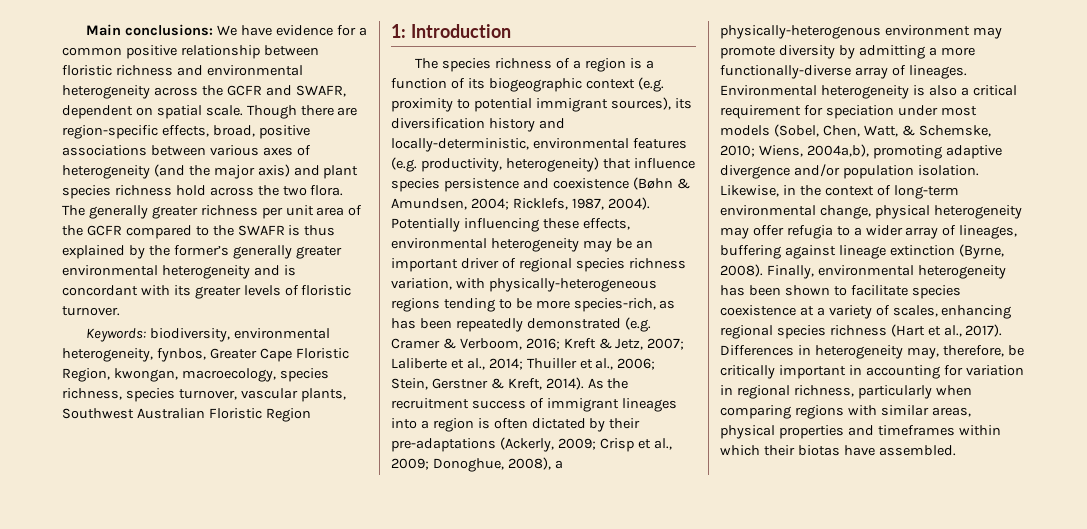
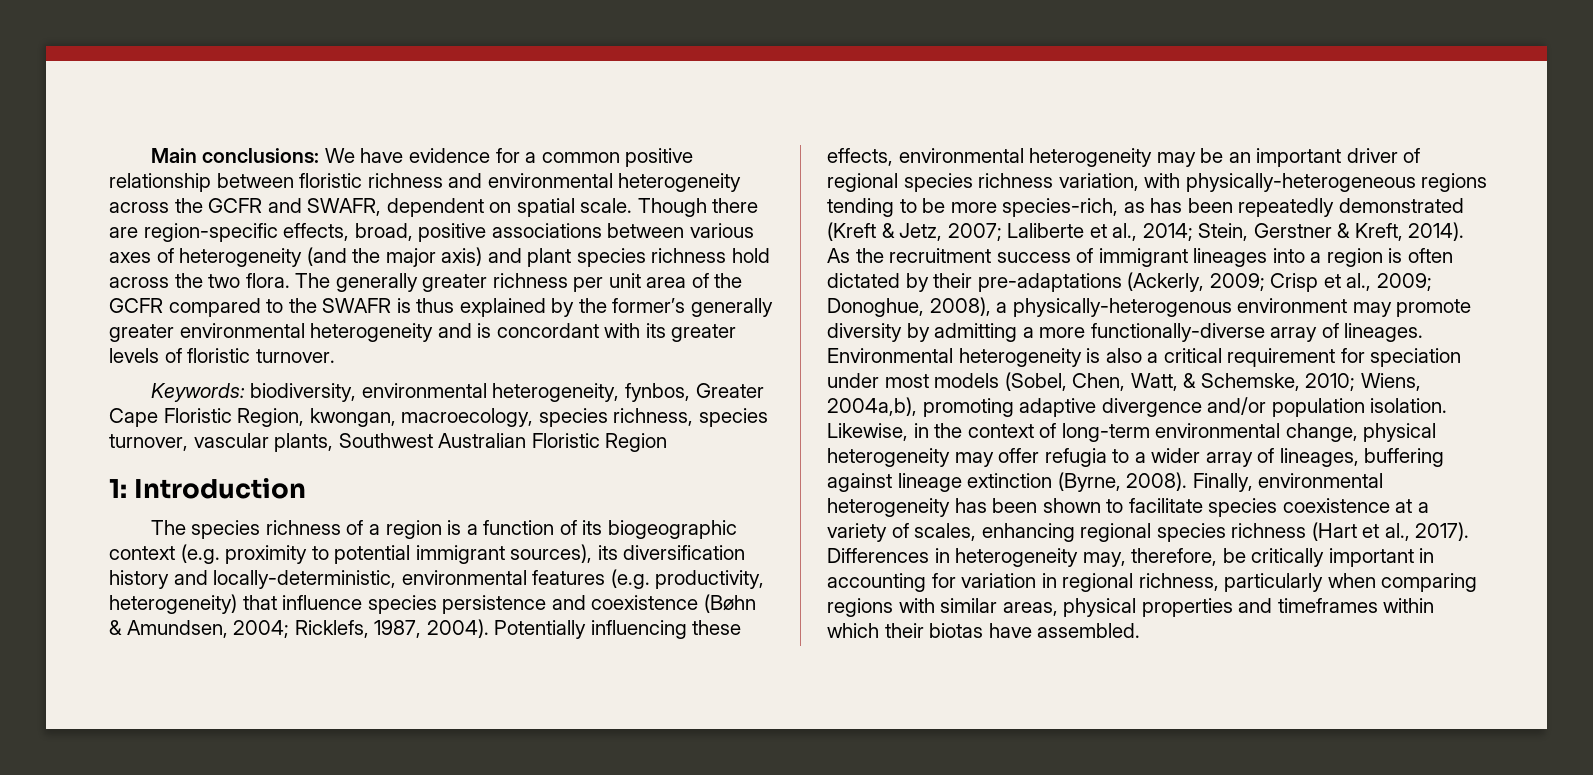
[624,317,651,332] [391,338,596,350] (e.g. Cramer & Verboom, 2016; Kreft -> [827,222,876,241] (Kreft
[526,358,656,370] Thuiller et al., 2006; -> (1193, 232) none

